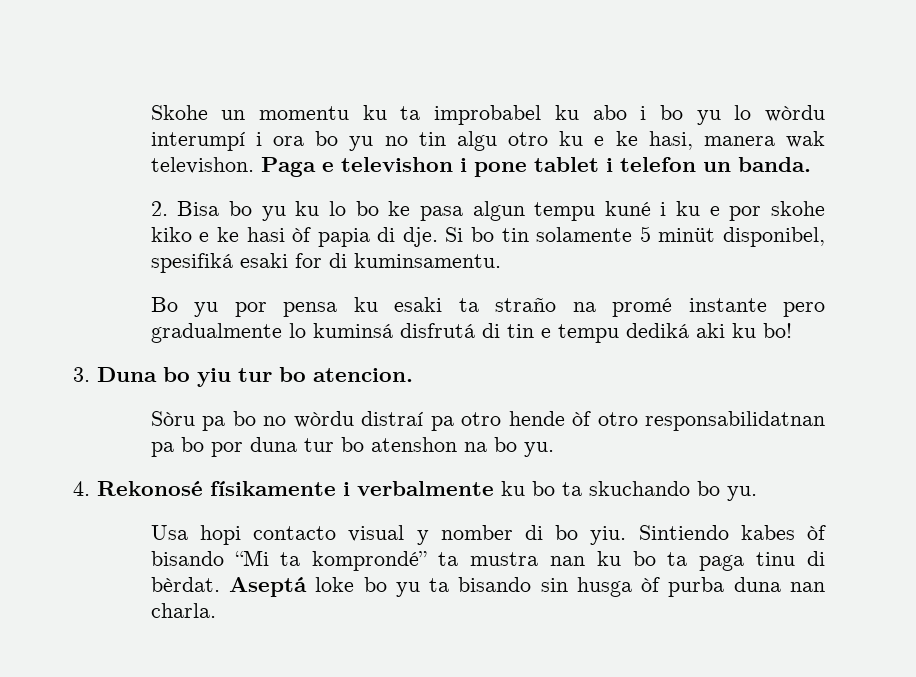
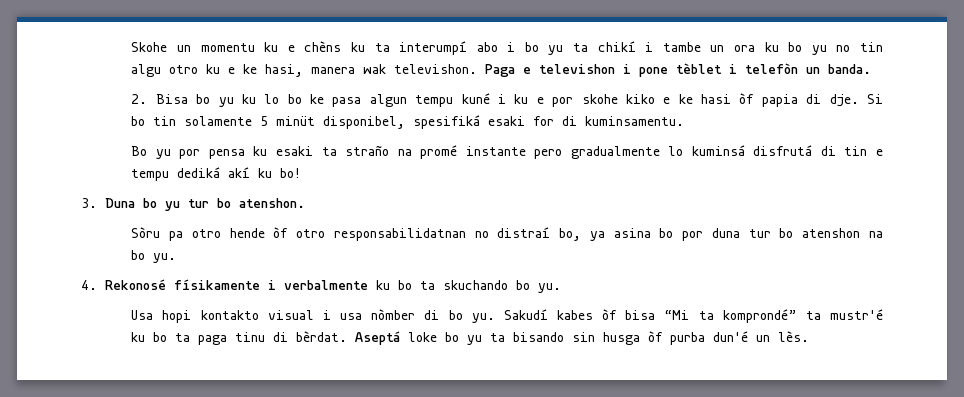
[400,105,826,125] [150,131,305,151] ta improbabel ku abo i bo yu lo wòrdu interumpí i ora -> [287,41,779,55] e chèns ku ta interumpí abo i bo yu ta chikí i tambe un ora ku
[533,157,696,172] tablet i telefon -> [676,63,799,74] tèblet i telefòn
[695,323,725,338] aki -> [228,167,251,178] akí
[197,367,413,387] yiu tur bo atencion. -> [165,198,305,211] yu tur bo atenshon.
[232,411,454,431] bo no wòrdu distraí pa -> (184, 236) none
[150,442,174,457] pa -> [474,227,651,241] no distraí bo, ya asina
[253,525,729,545] contacto visual y nomber di bo yiu. Sintiendo -> [200,309,548,323] kontakto visual i usa nòmber di bo yu. Sakudí
[150,551,224,566] bisando -> [625,310,656,320] bisa
[470,552,585,566] mustra nan -> [830,309,884,320] mustr'é
[733,577,825,592] [150,603,216,618] duna nan charla. -> [713,331,810,342] dun'é un lès.

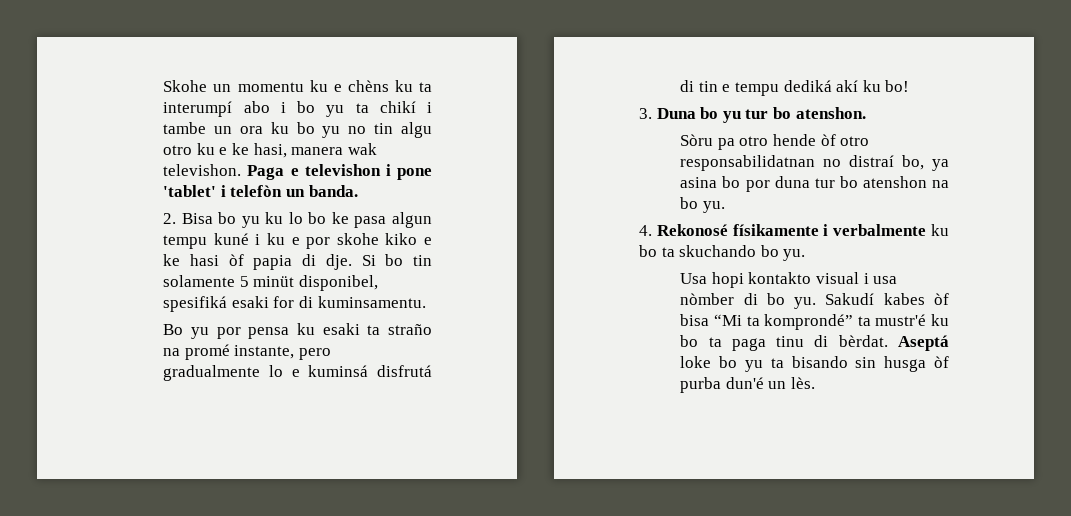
[676,63,723,74] tèblet -> [163,185,217,197] 'tablet'
[465,146,526,156] instante -> [234,345,295,359] instante,
(684, 151) none -> [291,369,300,377] e

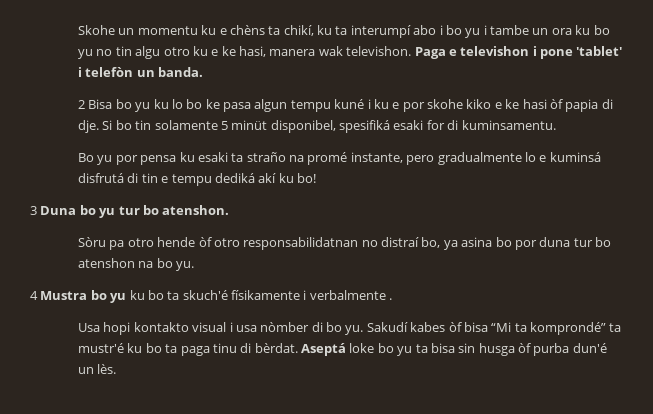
(389, 86) none -> [268,25,314,36] ta chikí,
[355,101,416,113] ta chikí -> (481, 33) none
[163,213,177,224] 2. -> [78,100,86,109] 2
[639,108,652,119] 3. -> [30,206,37,215] 3
[639,224,949,236] [639,245,806,261] 4. Rekonosé físikamente i verbalmente ku bo ta skuchando bo yu. -> [30,290,393,303] 4 Mustra bo yu ku bo ta skuch'é físikamente i verbalmente .
[791,356,848,368] bisando -> [430,343,455,353] bisa

